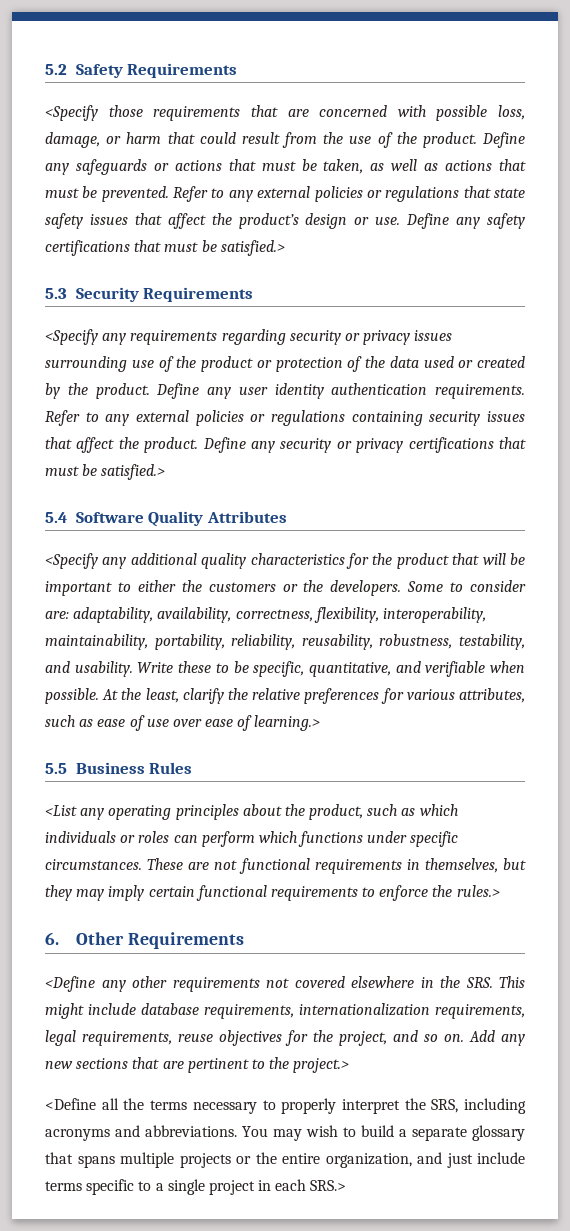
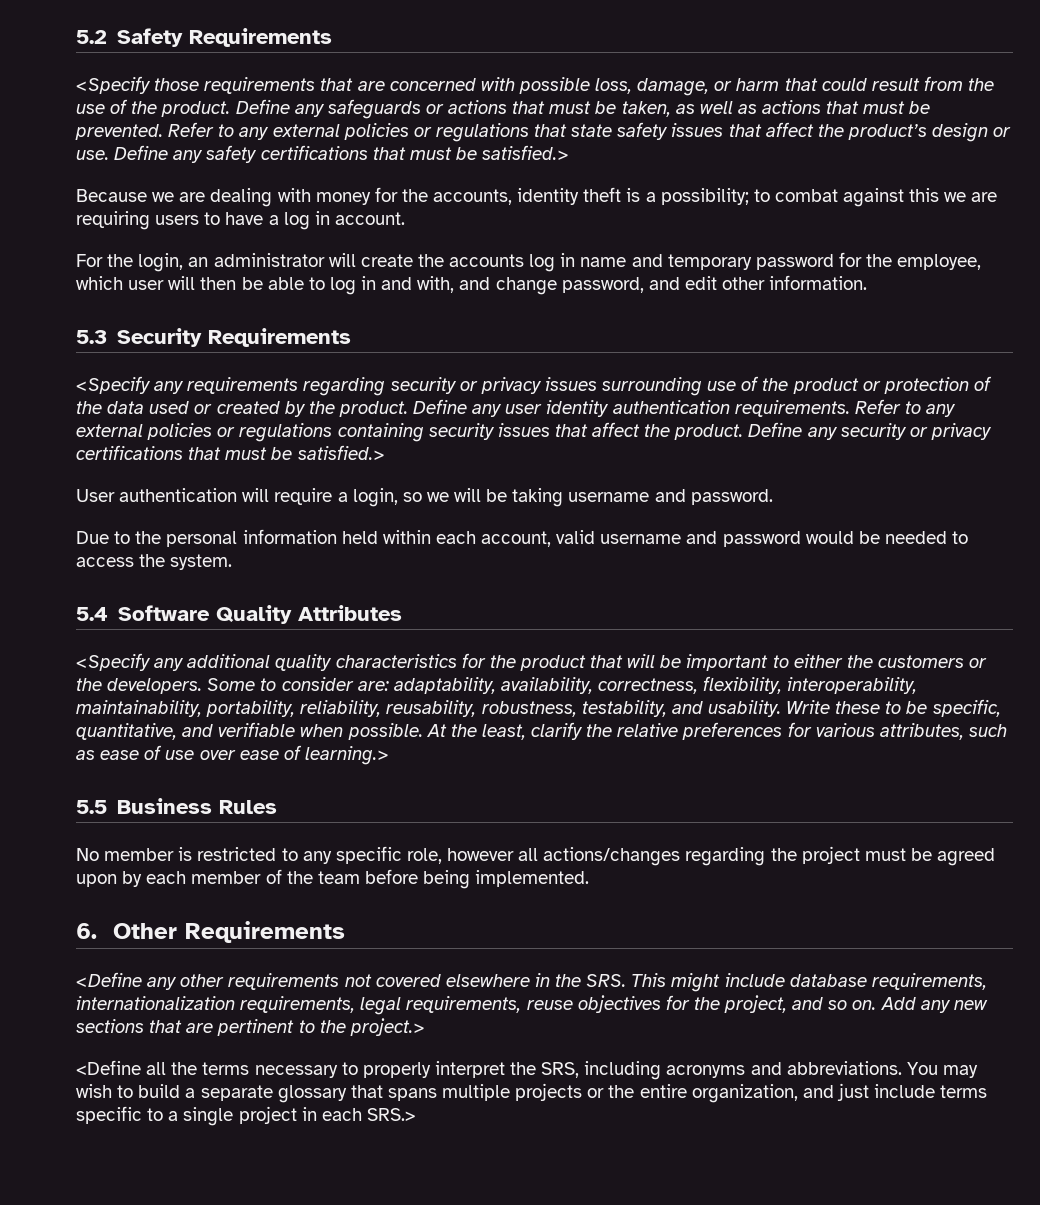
(285, 248) none -> [76,187,998,207] [76,211,405,230] [76,252,982,272] [76,275,868,295] // Because we are dealing with money for the accounts, identity theft is a possibility; to combat against this we are requiring users to have a log in account. // For the login, an administrator will create the accounts log in name and temporary password for the employee, which user will then be able to log in and with, and change password, and edit other information.
(166, 472) none -> [76,488,773,507] [76,529,969,547] [76,554,233,570] // User authentication will require a login, so we will be taking username and password. // Due to the personal information held within each account, valid username and password would be needed to access the system.
[45,804,458,820] [45,831,459,847] [45,858,526,874] [45,885,500,901] <List any operating principles about the product, such as which individuals or roles can perform which functions under specific circumstances. These are not functional requirements in themselves, but they may imply certain functional requirements to enforce the rules.> -> [76,846,996,866] [76,869,590,889] No member is restricted to any specific role, however all actions/changes regarding the project must be agreed upon by each member of the team before being implemented.

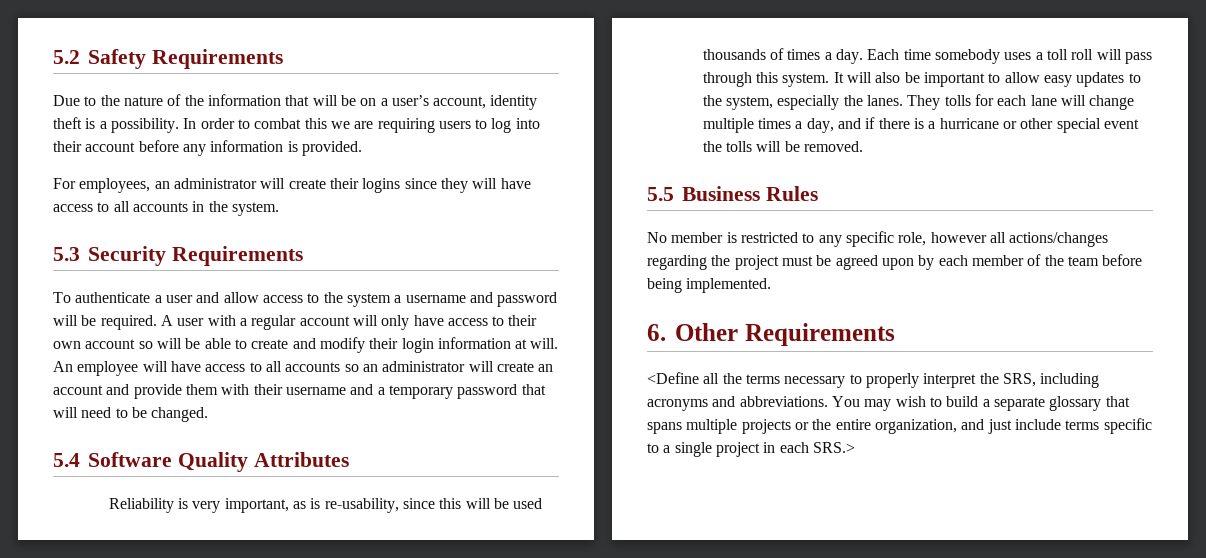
[76,76,995,96] [76,99,931,119] [75,122,1012,142] [76,145,570,163] [76,187,513,207] <Specify those requirements that are concerned with possible loss, damage, or harm that could result from the use of the product. Define any safeguards or actions that must be taken, as well as actions that must be prevented. Refer to any external policies or regulations that state safety issues that affect the product’s design or use. Define any safety certifications that must be satisfied.> // Because we are dealing with money for the accounts, -> [53,94,487,109] Due to the nature of the information that will be on a user’s account,
[660,188,749,205] possibility; -> [110,118,235,133] possibility. In order
[843,188,905,207] against -> (302, 123) none
[225,211,405,230] have a log in account. -> [491,118,540,133] [53,140,362,156] log into their account before any information is provided.
[107,252,982,272] [76,275,868,295] [76,328,351,347] [76,376,992,396] [76,399,957,417] [76,422,992,442] [76,445,385,460] [76,488,773,507] [76,529,969,547] [76,554,233,570] [76,605,402,624] [76,653,988,671] [76,676,918,694] [76,699,1001,717] [76,722,1007,740] [76,745,389,765] the login, an administrator will create the accounts log in name and temporary password for the employee, which user will then be able to log in and with, and change password, and edit other information. // 5.3 Security Requirements // <Specify any requirements regarding security or privacy issues surrounding use of the product or protection of the data used or created by the product. Define any user identity authentication requirements. Refer to any external policies or regulations containing security issues that affect the product. Define any security or privacy certifications that must be satisfied.> // User authentication will require a login, so we will be taking username and password. // Due to the personal information held within each account, valid username and password would be needed to access the system. // 5.4 Software Quality Attributes // <Specify any additional quality characteristics for the product that will be important to either the customers or the developers. Some to consider are: adaptability, availability, correctness, flexibility, interoperability, maintainability, portability, reliability, reusability, robustness, testability, and usability. Write these to be specific, quantitative, and verifiable when possible. At the least, clarify the relative preferences for various attributes, such as ease of use over ease of learning.> -> [79,178,531,193] [53,201,279,216] [53,246,303,266] [53,292,558,307] [53,315,538,330] [53,337,559,353] [53,361,554,376] [53,384,546,399] [53,407,209,422] [53,452,349,472] [108,498,543,513] [702,48,1152,64] [702,72,1141,87] [702,94,1135,110] [702,117,1139,133] [702,141,863,152] employees, an administrator will create their logins since they will have access to all accounts in the system. // 5.3 Security Requirements // To authenticate a user and allow access to the system a username and password will be required. A user with a regular account will only have access to their own account so will be able to create and modify their login information at will. An employee will have access to all accounts so an administrator will create an account and provide them with their username and a temporary password that will need to be changed. // 5.4 Software Quality Attributes // Reliability is very important, as is re-usability, since this will be used thousands of times a day. Each time somebody uses a toll roll will pass through this system. It will also be important to allow easy updates to the system, especially the lanes. They tolls for each lane will change multiple times a day, and if there is a hurricane or other special event the tolls will be removed.
[76,972,987,992] [76,995,988,1015] [76,1018,425,1036] // <Define any other requirements not covered elsewhere in the SRS. This might include database requirements, internationalization requirements, legal requirements, reuse objectives for the project, and so on. Add any new sections that are pertinent to the project.> -> (895, 334) none

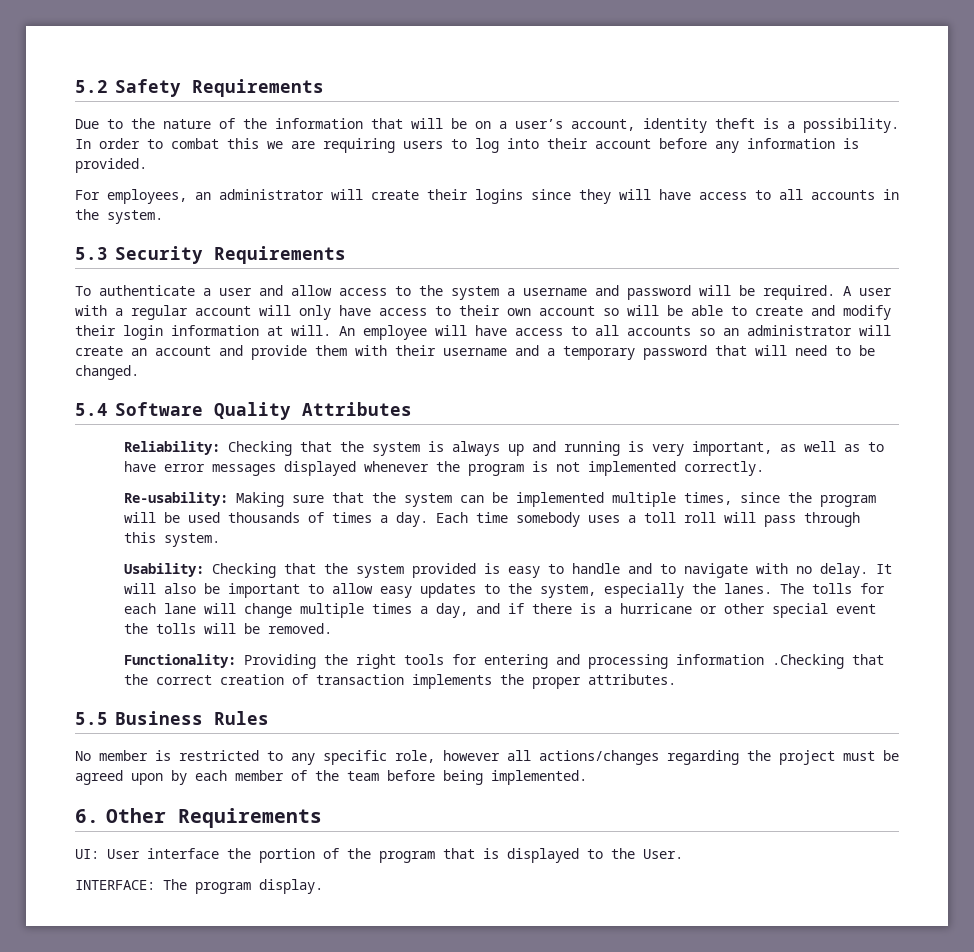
[108,498,462,513] Reliability is very important, as is re-usability, since this -> [123,441,884,456] [123,461,764,476] [123,492,876,507] Reliability: Checking that the system is always up and running is very important, as well as to have error messages displayed whenever the program is not implemented correctly. // Re-usability: Making sure that the system can be implemented multiple times, since the program
(830, 80) none -> [123,563,868,578] // Usability: Checking that the system provided is easy to handle and to navigate with no delay.
[907,95,941,110] They -> [779,583,804,594] The
(863, 146) none -> [123,654,884,669] [123,674,676,689] // Functionality: Providing the right tools for entering and processing information .Checking that the correct creation of transaction implements the proper attributes.
[647,372,1100,388] [647,396,1130,411] [647,418,1152,434] [647,442,855,457] <Define all the terms necessary to properly interpret the SRS, including acronyms and abbreviations. You may wish to build a separate glossary that spans multiple projects or the entire organization, and just include terms specific to a single project in each SRS.> -> [75,848,683,863] [75,879,323,894] UI: User interface the portion of the program that is displayed to the User. // INTERFACE: The program display.

